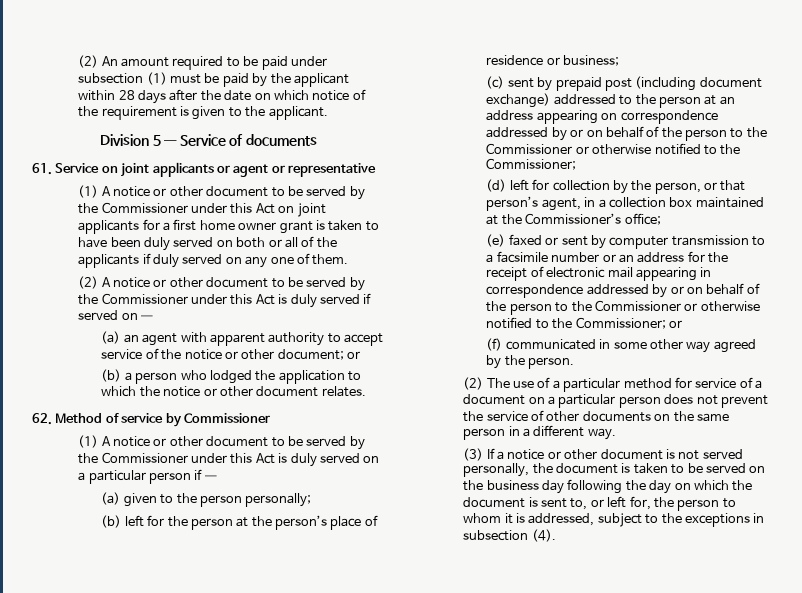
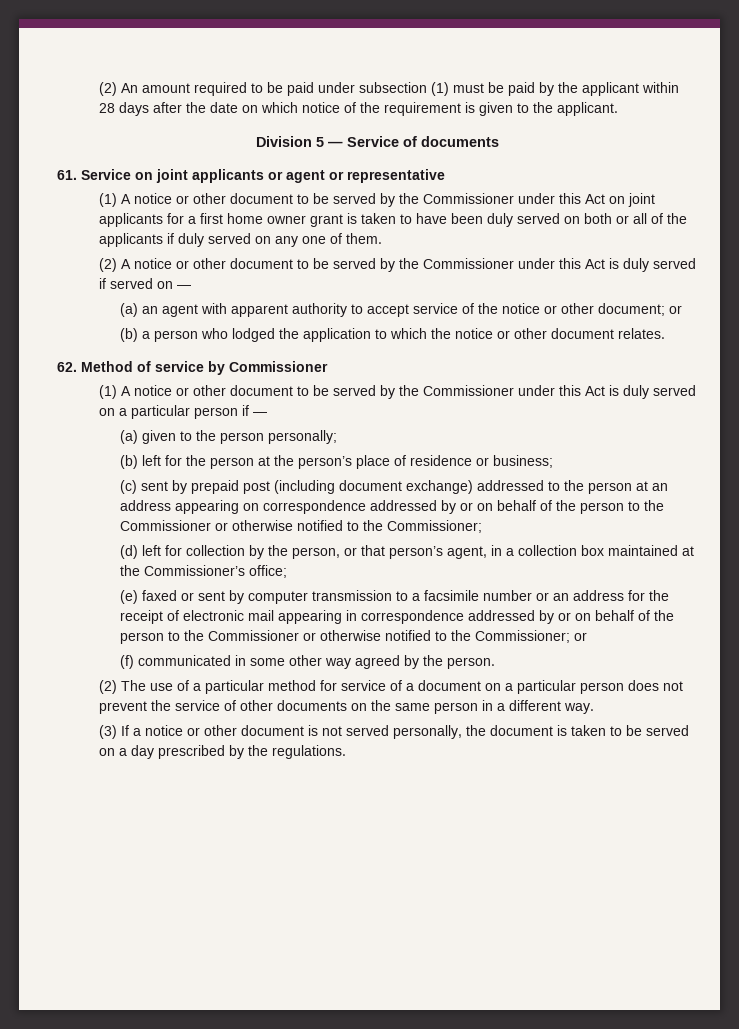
[463,479,753,494] [463,496,736,511] [463,513,765,527] [463,529,556,542] the business day following the day on which the document is sent to, or left for, the person to whom it is addressed, subject to the exceptions in subsection (4). -> [119,745,347,759] a day prescribed by the regulations.

